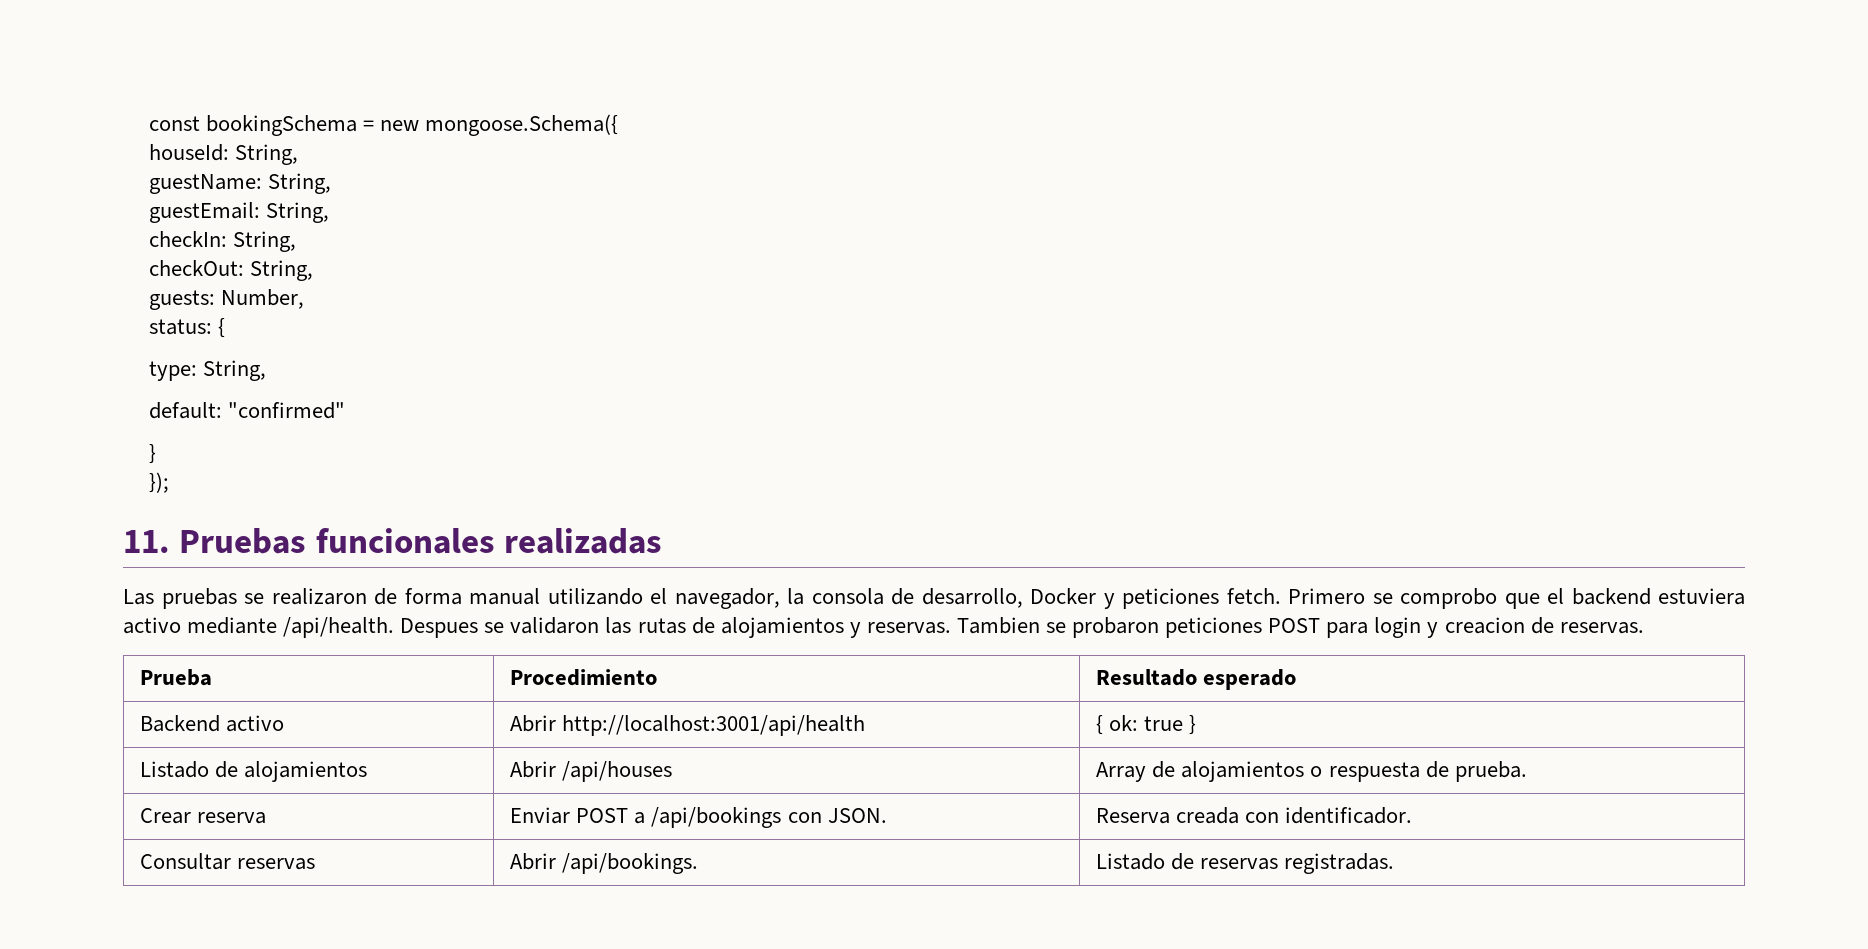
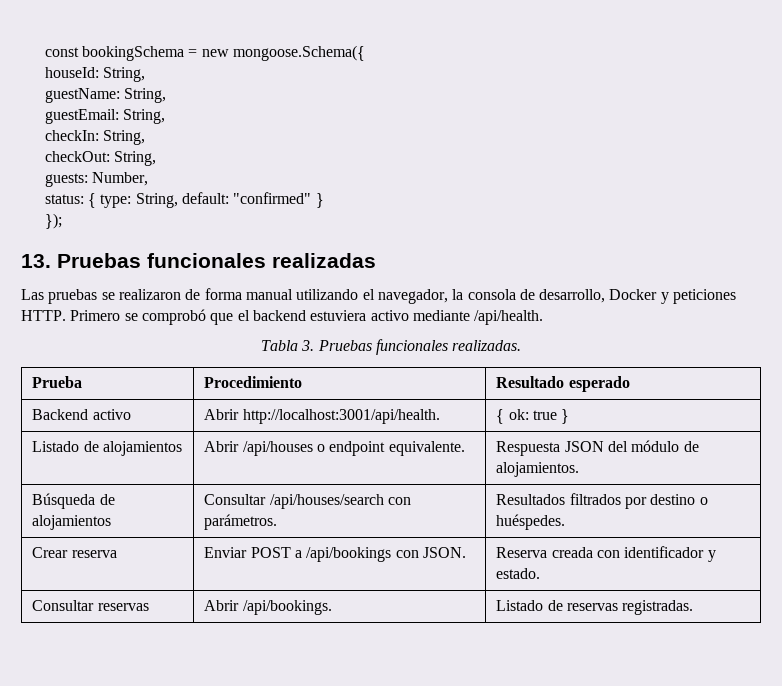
(226, 328) // -> (97, 200) none
(267, 370) // -> (178, 200) none
(346, 410) // -> (312, 198) none
[123,530,170,553] 11. -> [21,254,51,268] 13.
[1226,588,1281,604] fetch. -> [21,310,66,321] HTTP.
[1400,588,1497,609] comprobo -> [141,309,206,325] comprobó
[400,617,1644,638] Despues se validaron las rutas de alojamientos y reservas. Tambien se probaron peticiones POST para login y creacion de reservas. -> [260,339,522,355] // Tabla 3. Pruebas funcionales realizadas.
[562,715,866,736] http://localhost:3001/api/health -> [242,409,440,424] http://localhost:3001/api/health.
[1096,761,1527,782] | Array de alojamientos o respuesta de prueba. -> [316,441,465,456] [496,440,699,456] [496,462,580,477] [32,493,115,509] [32,515,112,530] [204,494,411,509] [204,514,278,530] [496,493,708,509] [496,514,566,530] o endpoint equivalente. | Respuesta JSON del módulo de alojamientos. // Búsqueda de alojamientos | Consultar /api/houses/search con parámetros. | Resultados filtrados por destino o huéspedes.
[1285,807,1413,824] identificador. -> [624,546,716,562] [496,568,541,579] identificador y estado.

